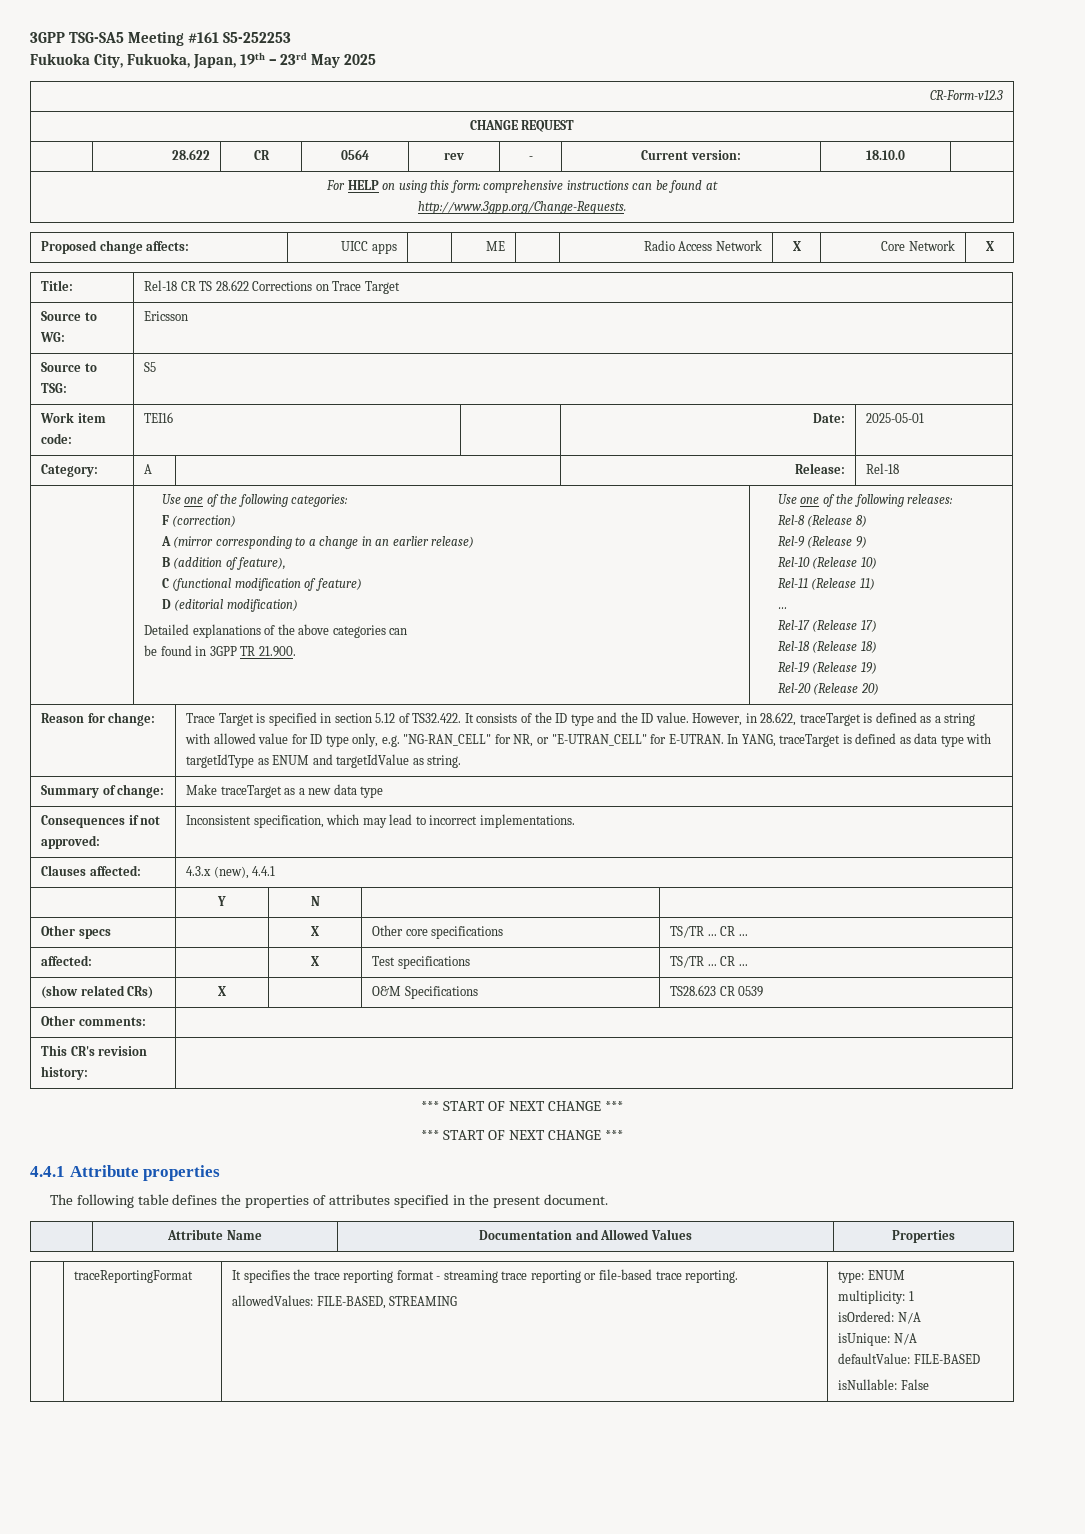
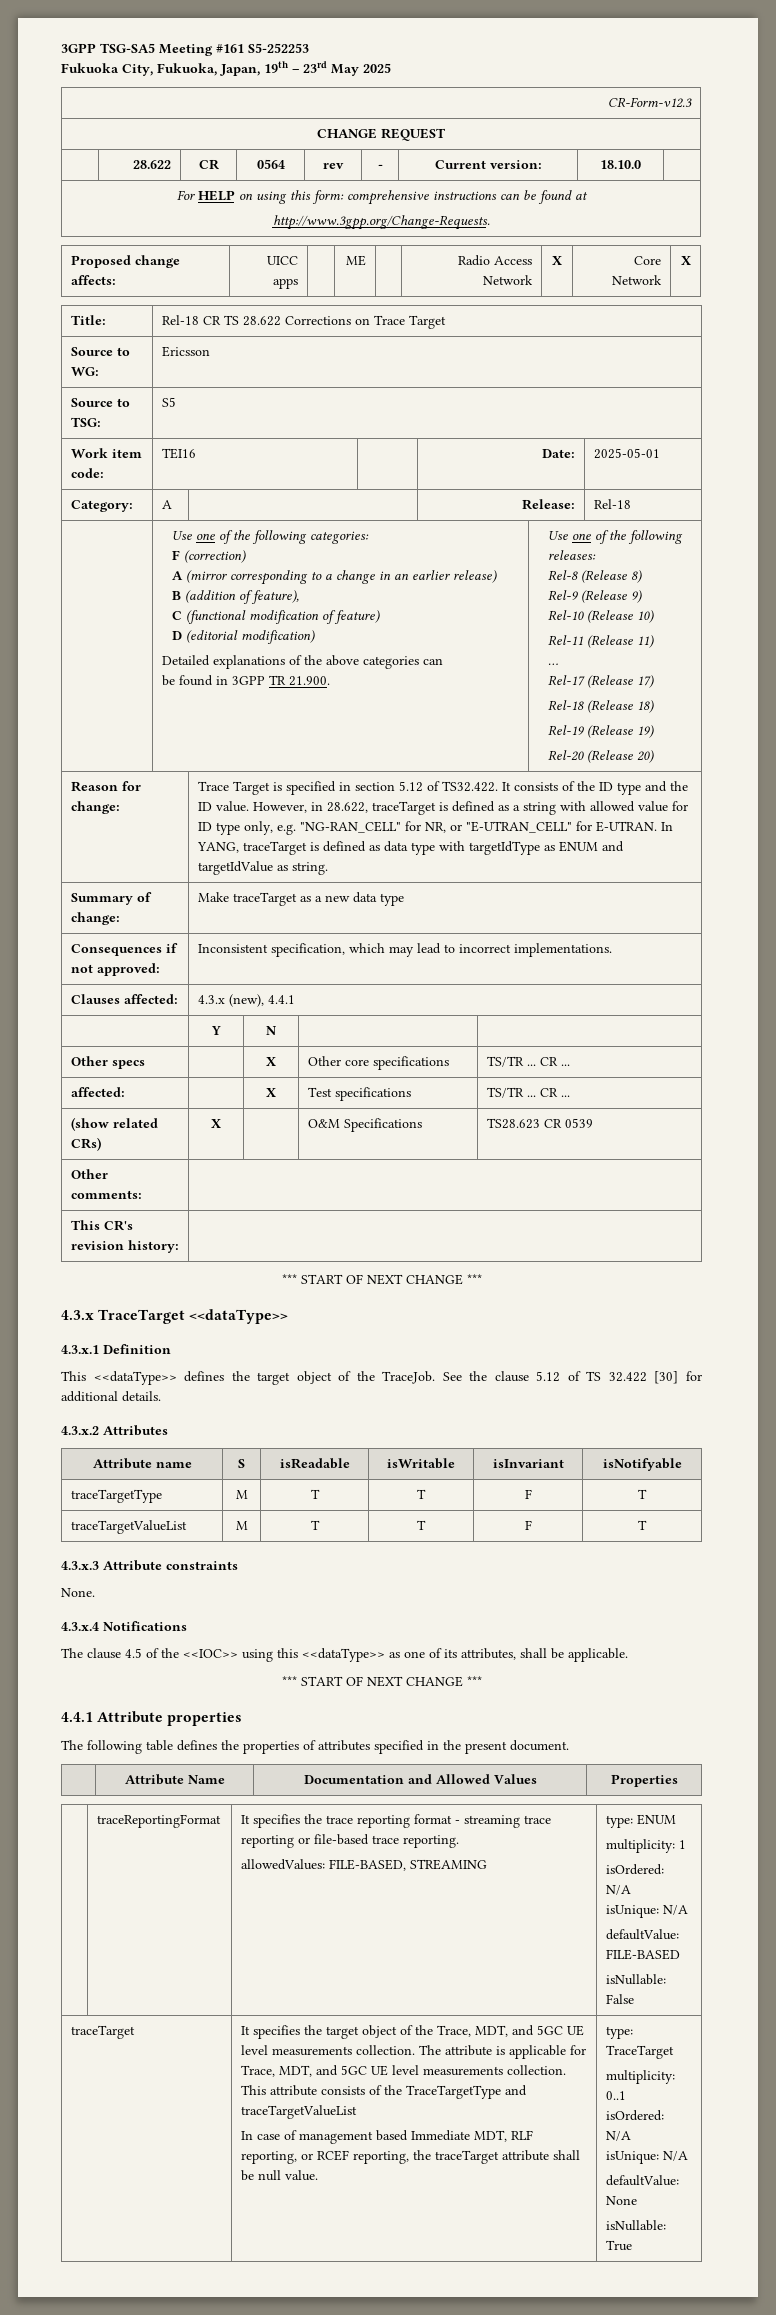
(623, 1106) none -> [61,1309,289,1324] [61,1344,171,1354] [61,1371,702,1385] [61,1391,161,1402] [61,1425,168,1436] [92,1458,192,1469] [238,1459,245,1468] [279,1458,350,1469] [387,1458,455,1469] [492,1459,564,1468] [602,1458,682,1471] [70,1489,162,1503] [235,1490,248,1499] [310,1489,320,1499] [417,1489,426,1499] [524,1489,532,1499] [638,1489,647,1499] [70,1520,187,1534] [235,1521,248,1530] [310,1520,320,1530] [417,1520,426,1530] [524,1520,532,1530] [638,1520,647,1530] [61,1560,238,1571] [61,1588,95,1597] [61,1621,187,1631] [61,1648,628,1662] // 4.3.x TraceTarget <<dataType>> // 4.3.x.1 Definition // This <<dataType>> defines the target object of the TraceJob. See the clause 5.12 of TS 32.422 [30] for additional details. // 4.3.x.2 Attributes // Attribute name | S | isReadable | isWritable | isInvariant | isNotifyable // traceTargetType | M | T | T | F | T // traceTargetValueList | M | T | T | F | T // 4.3.x.3 Attribute constraints // None. // 4.3.x.4 Notifications // The clause 4.5 of the <<IOC>> using this <<dataType>> as one of its attributes, shall be applicable.
(929, 1384) none -> [70,2025,135,2039] [240,2025,584,2039] [240,2045,586,2059] [240,2065,566,2077] [240,2085,527,2099] [240,2105,357,2119] [240,2130,533,2144] [240,2150,580,2164] [240,2170,318,2181] [605,2026,633,2039] [605,2045,674,2059] [605,2070,675,2084] [605,2091,626,2100] [605,2110,664,2121] [605,2131,631,2141] [605,2151,688,2164] [605,2175,679,2186] [605,2196,637,2205] [605,2220,666,2231] [605,2240,632,2251] // traceTarget | It specifies the target object of the Trace, MDT, and 5GC UE level measurements collection. The attribute is applicable for Trace, MDT, and 5GC UE level measurements collection. This attribute consists of the TraceTargetType and traceTargetValueList // In case of management based Immediate MDT, RLF reporting, or RCEF reporting, the traceTarget attribute shall be null value. | type: TraceTarget // multiplicity: 0..1 // isOrdered: N/A // isUnique: N/A // defaultValue: None // isNullable: True

